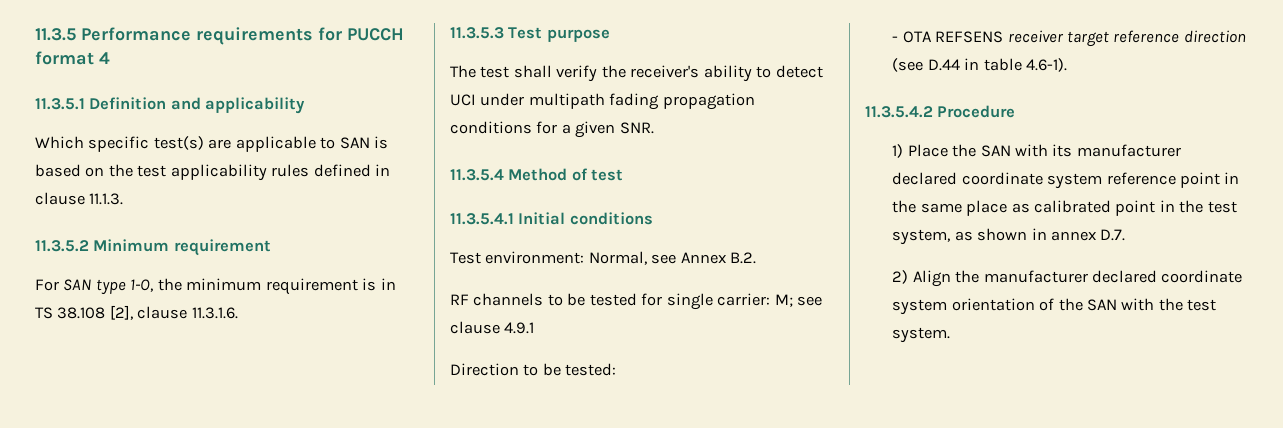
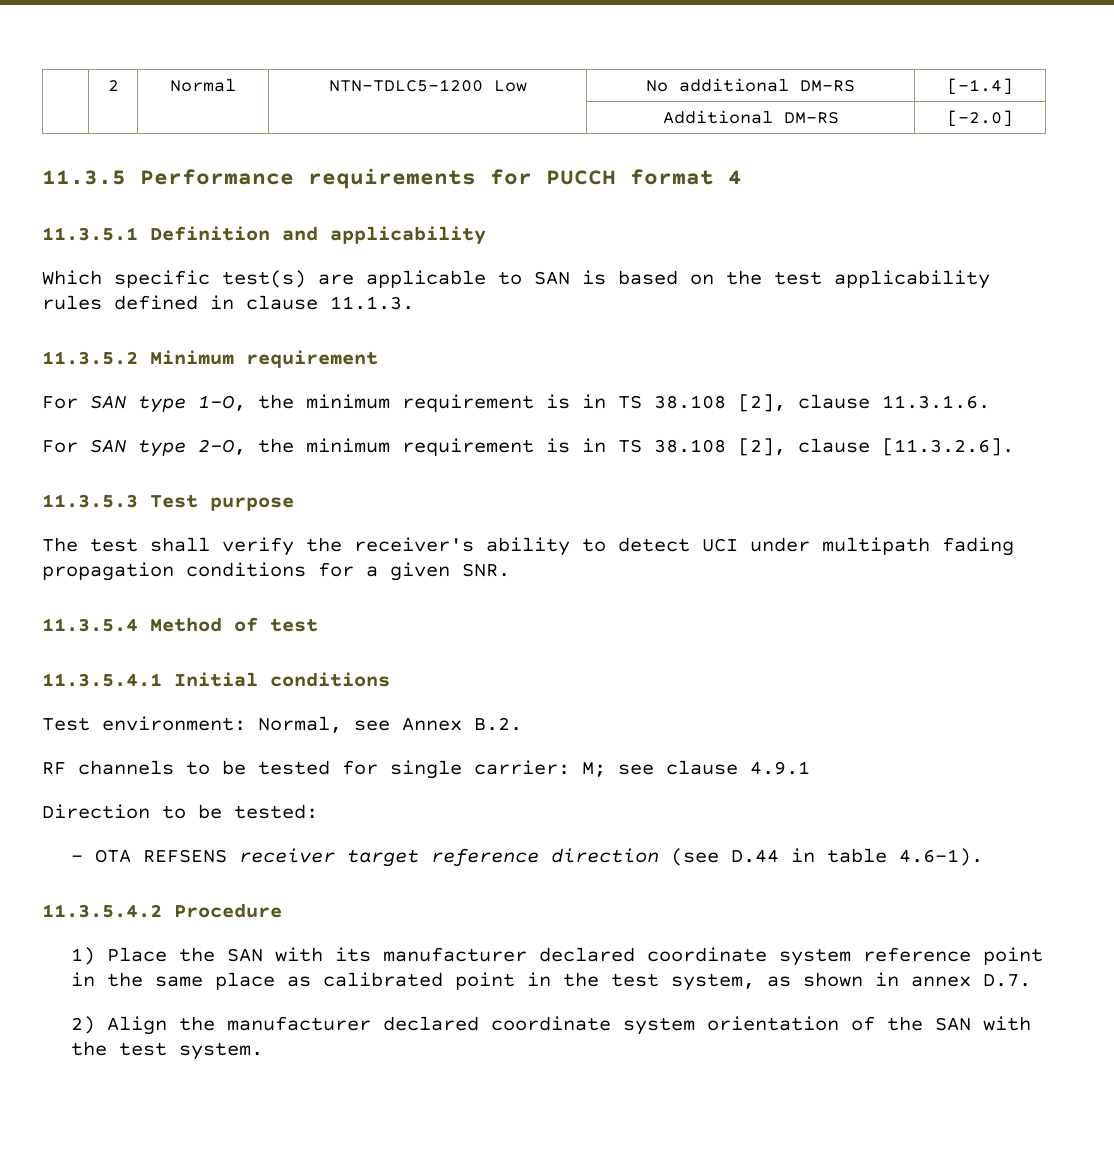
(35, 34) none -> [107,80,119,91] [170,79,236,92] [328,79,527,92] [646,78,855,92] [947,78,1013,95] [662,110,839,124] [947,110,1013,127] | 2 | Normal | NTN-TDLC5-1200 Low | No additional DM-RS | [-1.4] // | | | | Additional DM-RS | [-2.0] //
(238, 313) none -> [42,438,1014,457] // For SAN type 2-O, the minimum requirement is in TS 38.108 [2], clause [11.3.2.6].

